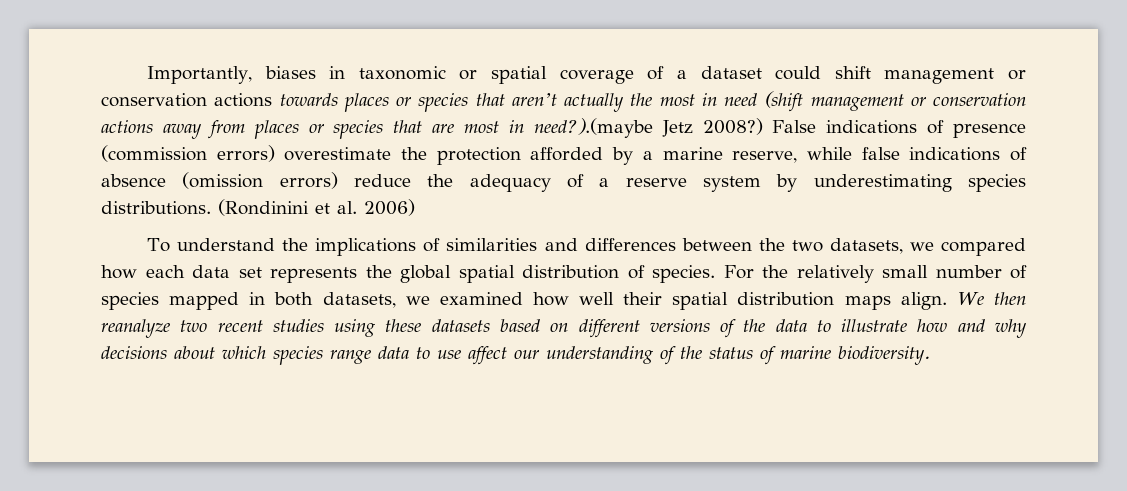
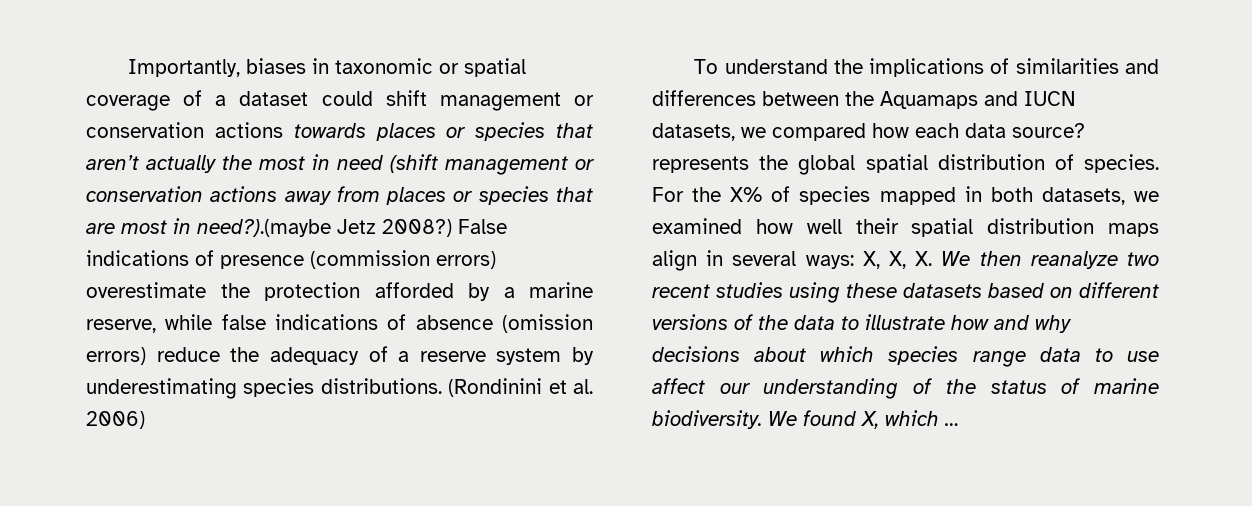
[791,240,823,252] two -> [880,91,1075,109] Aquamaps and IUCN
[238,267,262,278] set -> [1012,123,1085,138] source?
[796,265,1002,283] relatively small number -> [730,187,763,202] X%
[900,292,947,310] align. -> [652,250,933,271] align in several ways: X, X, X.
(931, 355) none -> [768,410,960,429] We found X, which …

